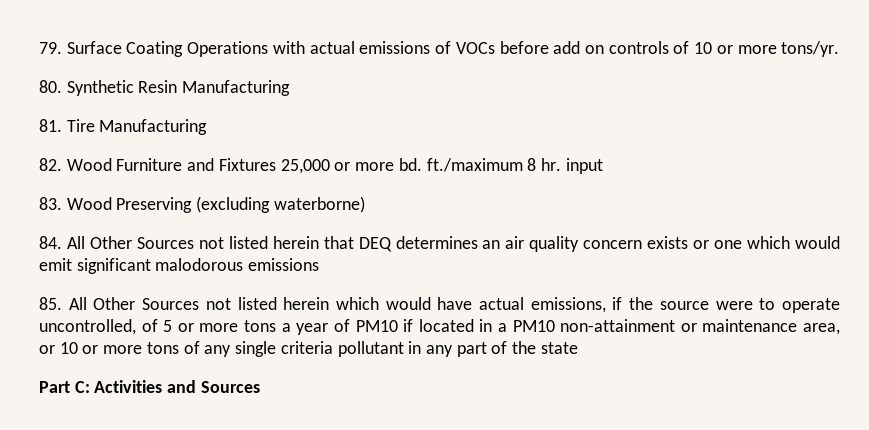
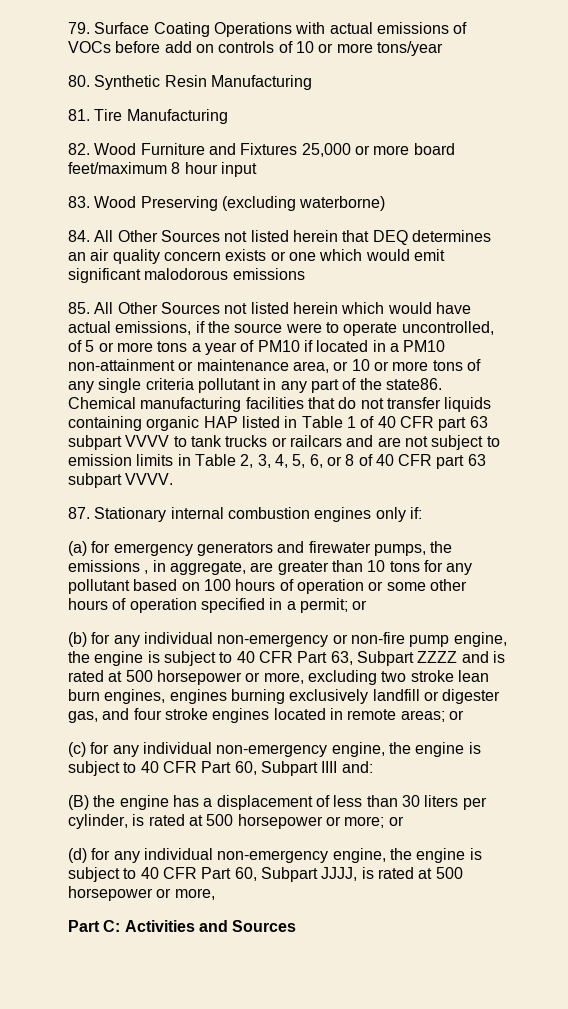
[781,41,840,57] tons/yr. -> [376,41,443,56] tons/year
[398,158,561,172] bd. ft./maximum 8 hr. -> [413,143,455,155] [68,162,218,174] board feet/maximum 8 hour
[540,342,578,354] state -> [385,378,442,390] [68,397,492,412] [68,416,488,431] [68,435,500,450] [68,454,486,469] [68,473,174,488] [68,507,422,522] [68,541,453,556] [68,560,473,575] [68,579,467,594] [68,598,368,613] [68,632,507,647] [68,651,505,666] [68,670,489,685] [68,689,501,704] [68,708,464,723] [68,742,481,757] [68,761,373,776] [68,795,487,810] [68,814,404,829] [68,848,482,863] [68,867,463,882] [68,886,215,901] state86. Chemical manufacturing facilities that do not transfer liquids containing organic HAP listed in Table 1 of 40 CFR part 63 subpart VVVV to tank trucks or railcars and are not subject to emission limits in Table 2, 3, 4, 5, 6, or 8 of 40 CFR part 63 subpart VVVV. // 87. Stationary internal combustion engines only if: // (a) for emergency generators and firewater pumps, the emissions , in aggregate, are greater than 10 tons for any pollutant based on 100 hours of operation or some other hours of operation specified in a permit; or // (b) for any individual non-emergency or non-fire pump engine, the engine is subject to 40 CFR Part 63, Subpart ZZZZ and is rated at 500 horsepower or more, excluding two stroke lean burn engines, engines burning exclusively landfill or digester gas, and four stroke engines located in remote areas; or // (c) for any individual non-emergency engine, the engine is subject to 40 CFR Part 60, Subpart IIII and: // (B) the engine has a displacement of less than 30 liters per cylinder, is rated at 500 horsepower or more; or // (d) for any individual non-emergency engine, the engine is subject to 40 CFR Part 60, Subpart JJJJ, is rated at 500 horsepower or more,

